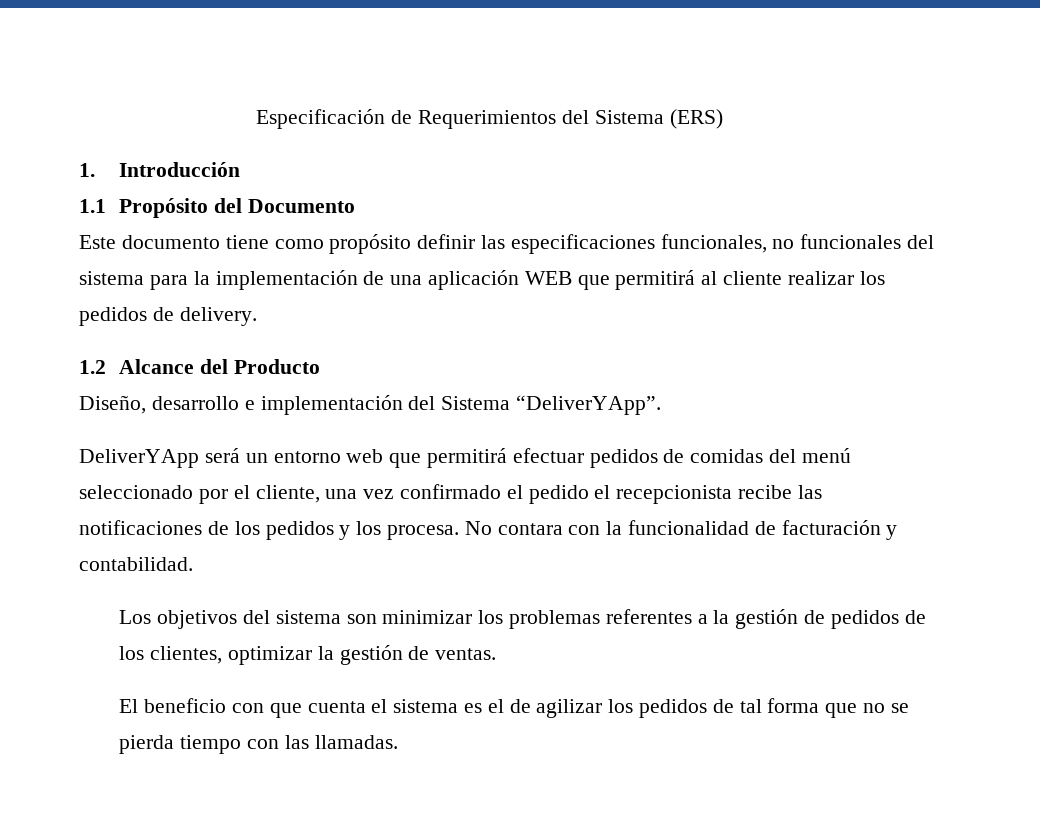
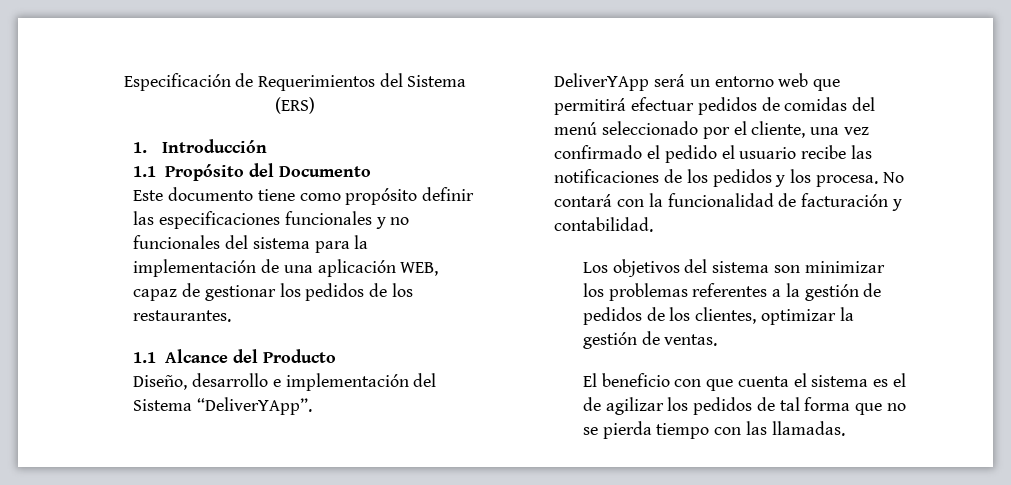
[660,234,767,253] funcionales, -> [284,211,386,229] funcionales y
[524,270,885,290] [79,307,257,326] [79,360,107,374] WEB que permitirá al cliente realizar los pedidos de delivery. // 1.2 -> [400,262,439,276] [133,283,413,301] [133,310,232,322] [133,352,157,363] WEB, capaz de gestionar los pedidos de los restaurantes. // 1.1
[616,485,733,504] recepcionista -> [739,147,797,159] usuario
[497,523,563,535] contara -> [554,194,613,207] contará

